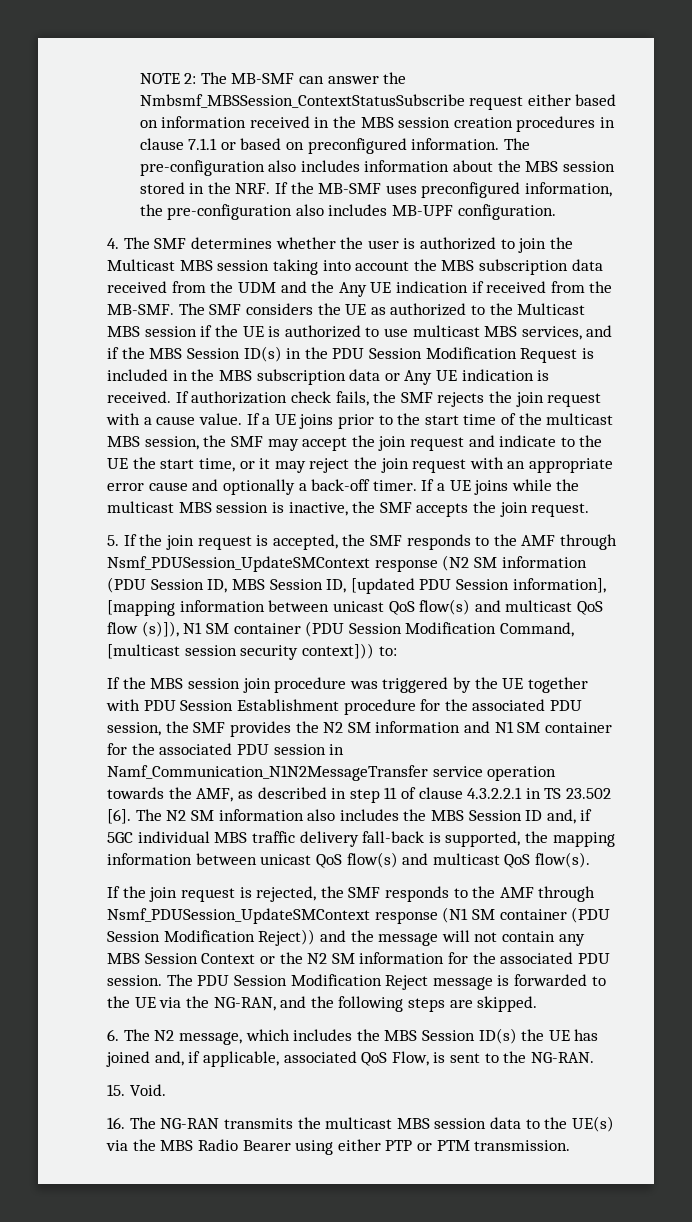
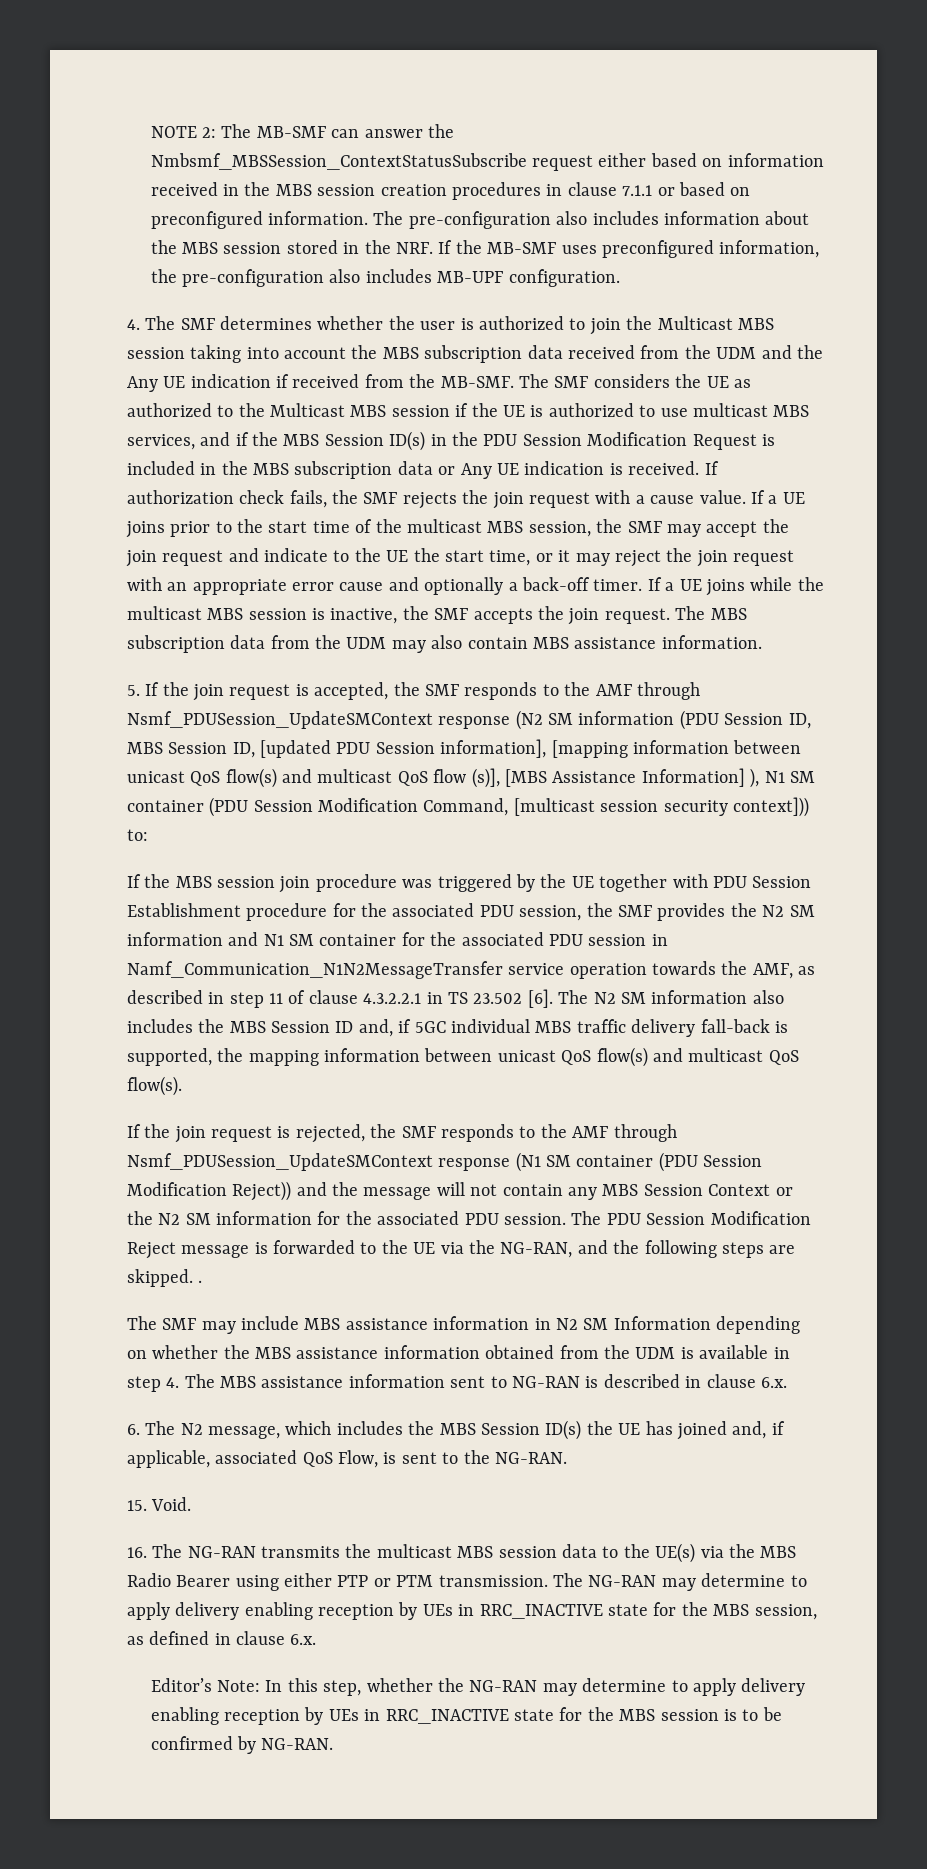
(590, 510) none -> [675,606,747,620] [126,635,762,653] The MBS subscription data from the UDM may also contain MBS assistance information.
[141,621,179,637] (s)]), -> [471,768,760,788] (s)], [MBS Assistance Information] ),
(538, 1004) none -> [198,1280,203,1283] [126,1316,801,1334] [126,1345,790,1359] [126,1374,788,1392] . // The SMF may include MBS assistance information in N2 SM Information depending on whether the MBS assistance information obtained from the UDM is available in step 4. The MBS assistance information sent to NG-RAN is described in clause 6.x.
(571, 1145) none -> [553,1573,807,1591] [126,1602,817,1620] [126,1631,317,1645] [150,1678,806,1696] [150,1707,782,1725] [150,1736,334,1754] The NG-RAN may determine to apply delivery enabling reception by UEs in RRC_INACTIVE state for the MBS session, as defined in clause 6.x. // Editor’s Note: In this step, whether the NG-RAN may determine to apply delivery enabling reception by UEs in RRC_INACTIVE state for the MBS session is to be confirmed by NG-RAN.

